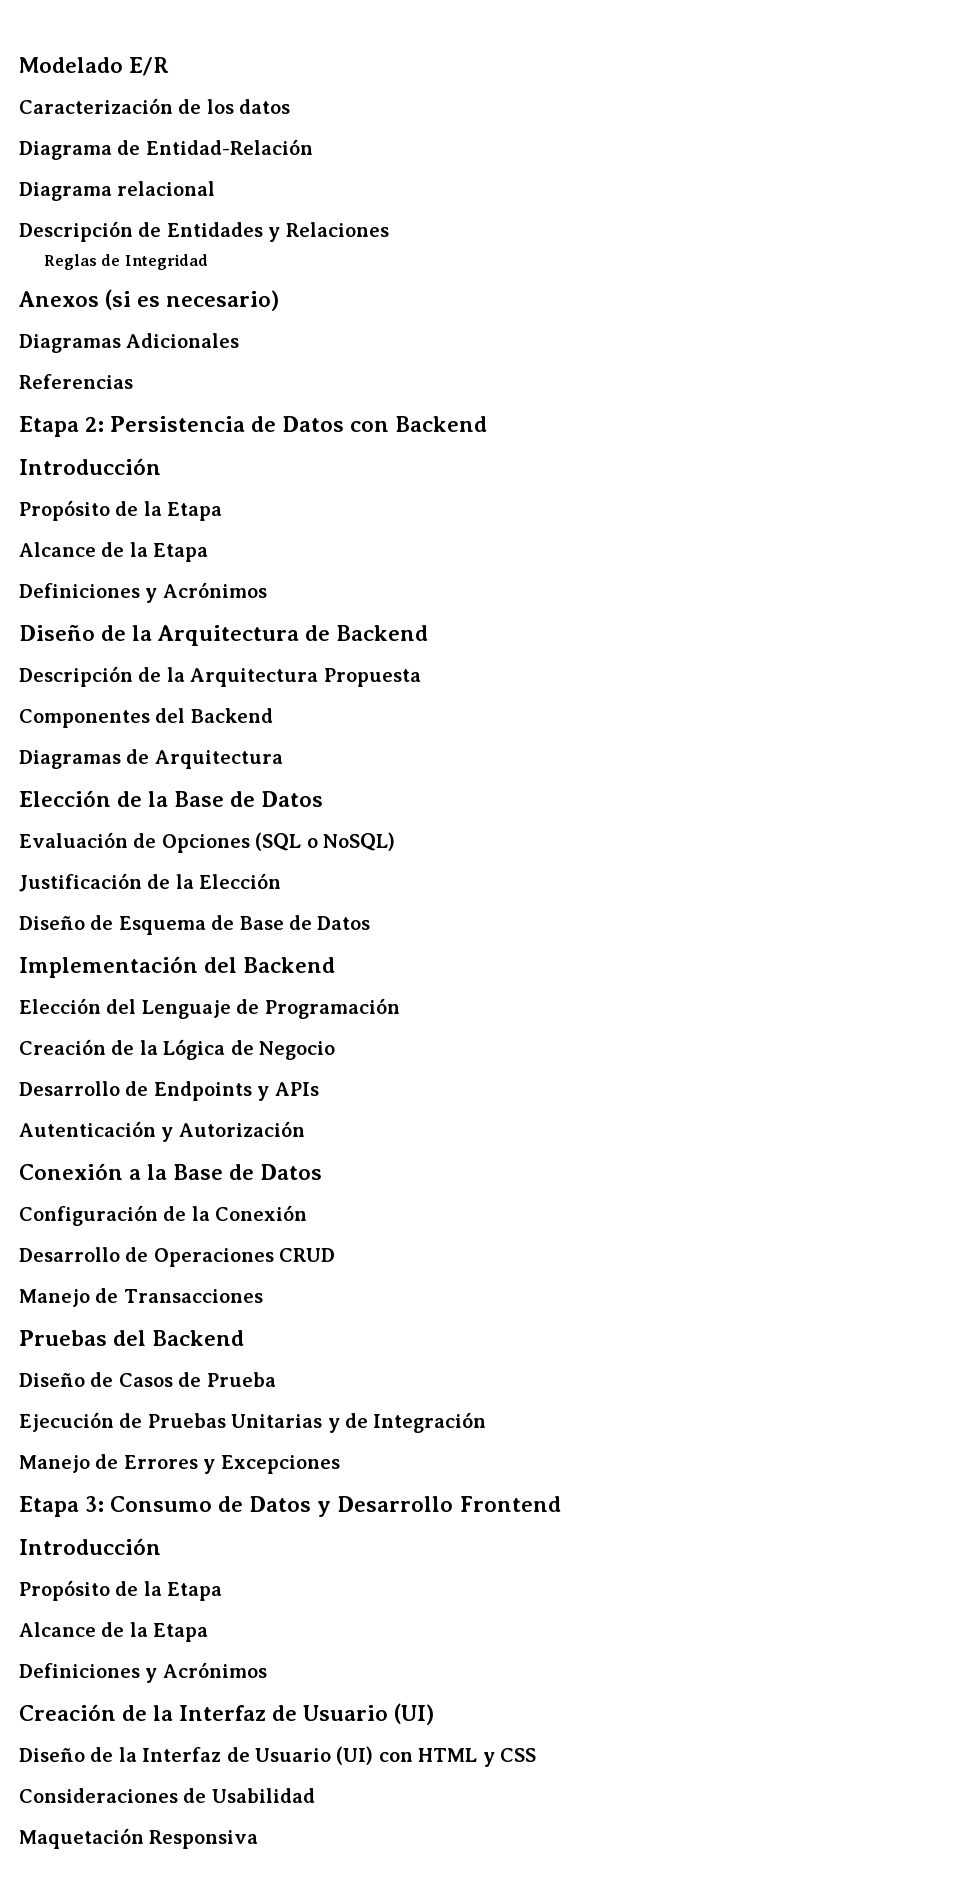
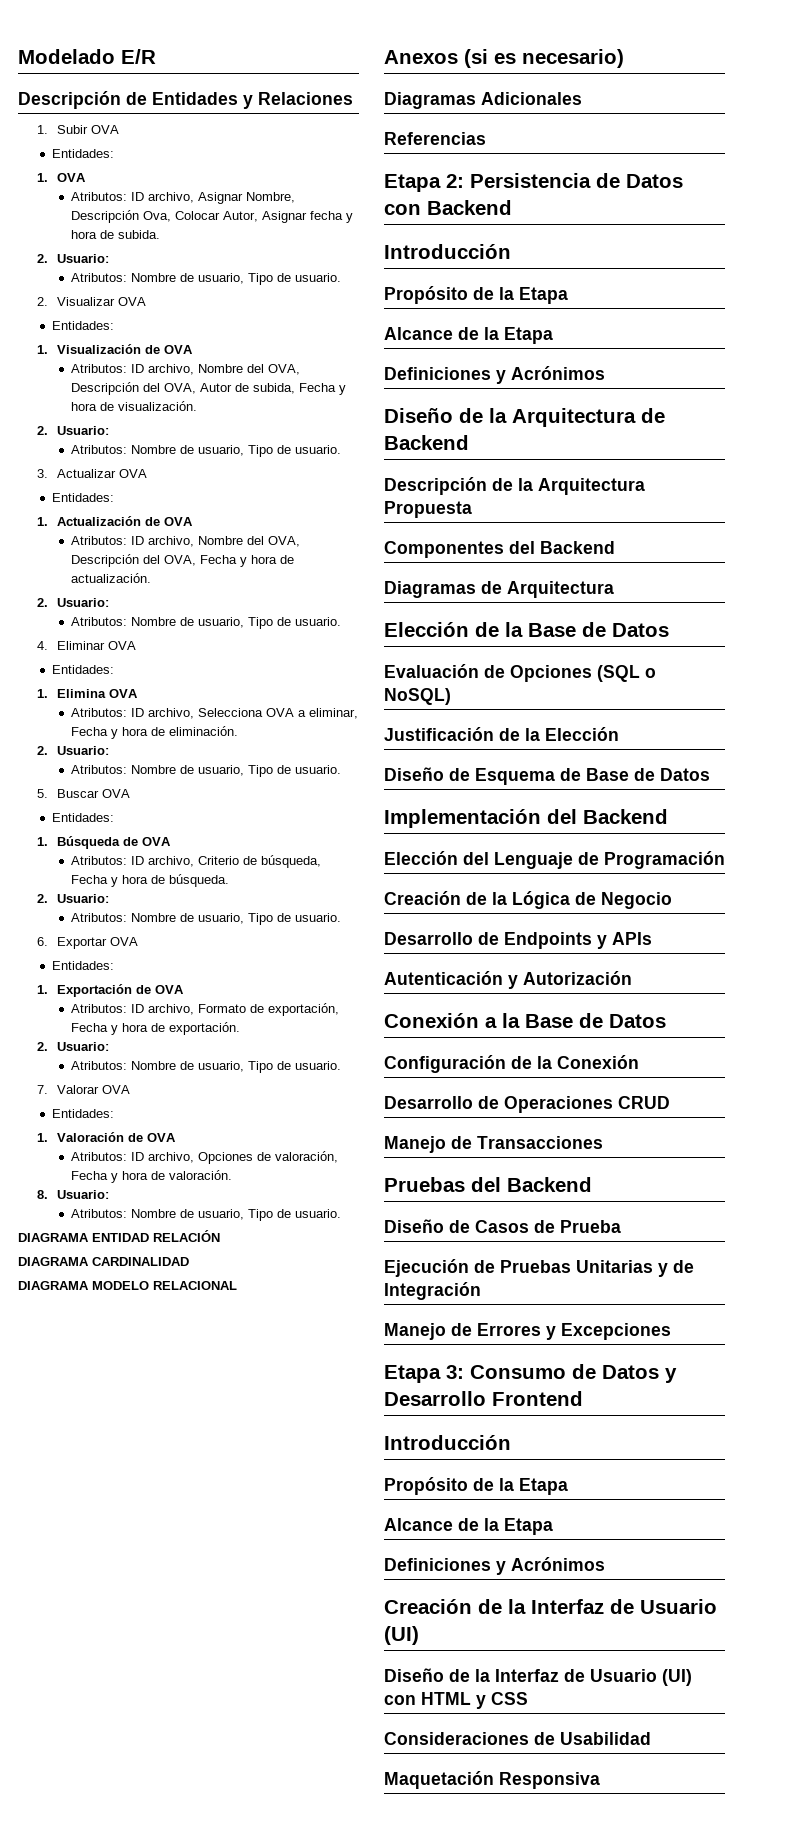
[19,98,291,114] [19,139,313,160] [19,181,216,201] // Caracterización de los datos // Diagrama de Entidad-Relación // Diagrama relacional -> (156, 56) none
[43,254,208,270] Reglas de Integridad -> [37,125,119,134] [51,149,114,158] [37,173,86,182] [70,192,295,204] [70,210,353,223] [70,230,160,239] [37,254,109,263] [70,273,341,285] [37,297,146,306] [51,321,114,330] [37,344,193,354] [70,364,300,375] [70,382,346,395] [70,401,197,411] [37,426,109,435] [70,445,341,457] [37,469,147,478] [51,493,114,502] [37,516,193,526] [70,536,300,547] [70,554,294,567] [70,573,151,583] [37,598,109,607] [70,617,341,629] [37,641,136,650] [51,665,114,674] [37,689,138,698] [70,708,358,719] [70,726,238,739] [37,746,109,755] [70,765,341,777] [37,789,130,798] [51,813,114,822] [37,836,171,849] [70,855,321,868] [70,874,229,887] [37,894,109,903] [70,913,341,925] [37,937,138,949] [51,961,114,970] [37,984,184,997] [70,1003,339,1016] [70,1022,240,1035] [37,1042,109,1051] [70,1061,341,1073] [37,1085,130,1094] [51,1109,114,1118] [37,1132,176,1142] [70,1151,338,1164] [70,1170,232,1183] [37,1190,109,1199] [70,1209,341,1221] [18,1230,220,1242] [18,1257,189,1266] [18,1281,237,1290] 1. Subir OVA // Entidades: // 1. OVA // Atributos: ID archivo, Asignar Nombre, Descripción Ova, Colocar Autor, Asignar fecha y hora de subida. // 2. Usuario: // Atributos: Nombre de usuario, Tipo de usuario. // 2. Visualizar OVA // Entidades: // 1. Visualización de OVA // Atributos: ID archivo, Nombre del OVA, Descripción del OVA, Autor de subida, Fecha y hora de visualización. // 2. Usuario: // Atributos: Nombre de usuario, Tipo de usuario. // 3. Actualizar OVA // Entidades: // 1. Actualización de OVA // Atributos: ID archivo, Nombre del OVA, Descripción del OVA, Fecha y hora de actualización. // 2. Usuario: // Atributos: Nombre de usuario, Tipo de usuario. // 4. Eliminar OVA // Entidades: // 1. Elimina OVA // Atributos: ID archivo, Selecciona OVA a eliminar, Fecha y hora de eliminación. // 2. Usuario: // Atributos: Nombre de usuario, Tipo de usuario. // 5. Buscar OVA // Entidades: // 1. Búsqueda de OVA // Atributos: ID archivo, Criterio de búsqueda, Fecha y hora de búsqueda. // 2. Usuario: // Atributos: Nombre de usuario, Tipo de usuario. // 6. Exportar OVA // Entidades: // 1. Exportación de OVA // Atributos: ID archivo, Formato de exportación, Fecha y hora de exportación. // 2. Usuario: // Atributos: Nombre de usuario, Tipo de usuario. // 7. Valorar OVA // Entidades: // 1. Valoración de OVA // Atributos: ID archivo, Opciones de valoración, Fecha y hora de valoración. // 8. Usuario: // Atributos: Nombre de usuario, Tipo de usuario. // DIAGRAMA ENTIDAD RELACIÓN // DIAGRAMA CARDINALIDAD // DIAGRAMA MODELO RELACIONAL

